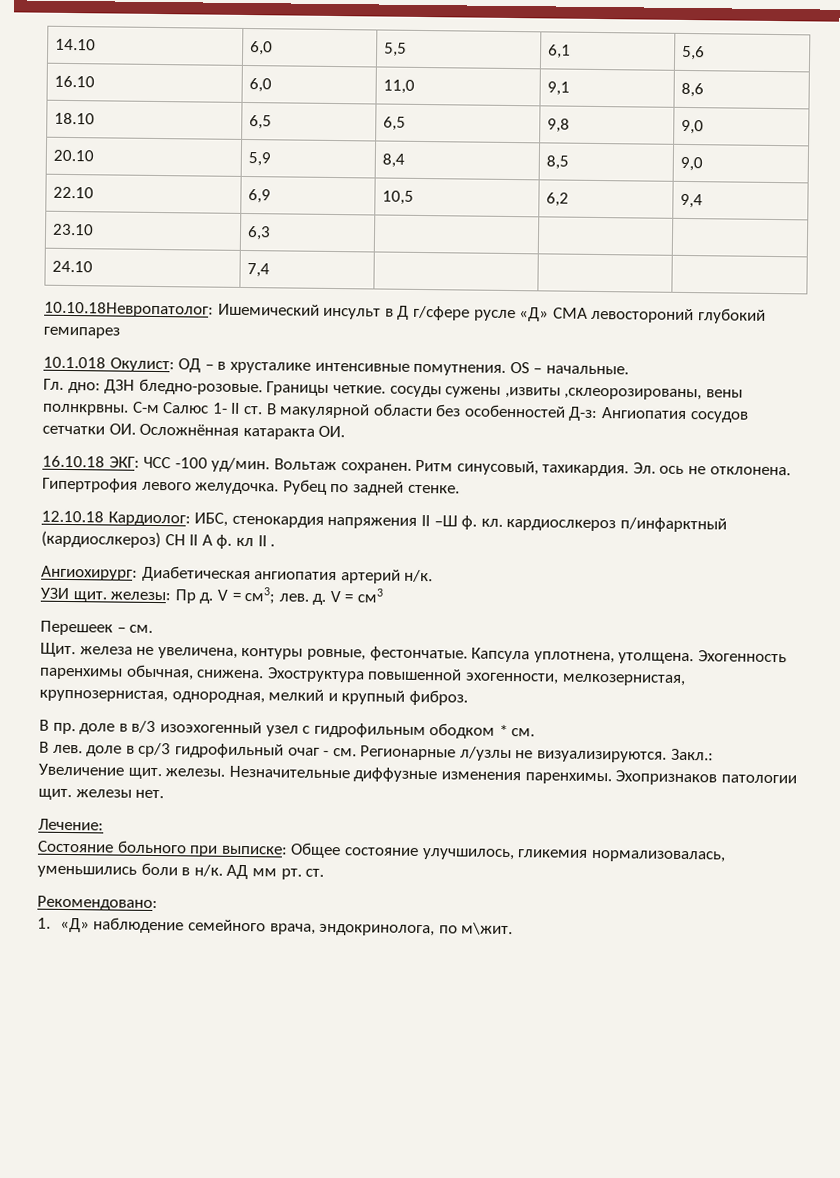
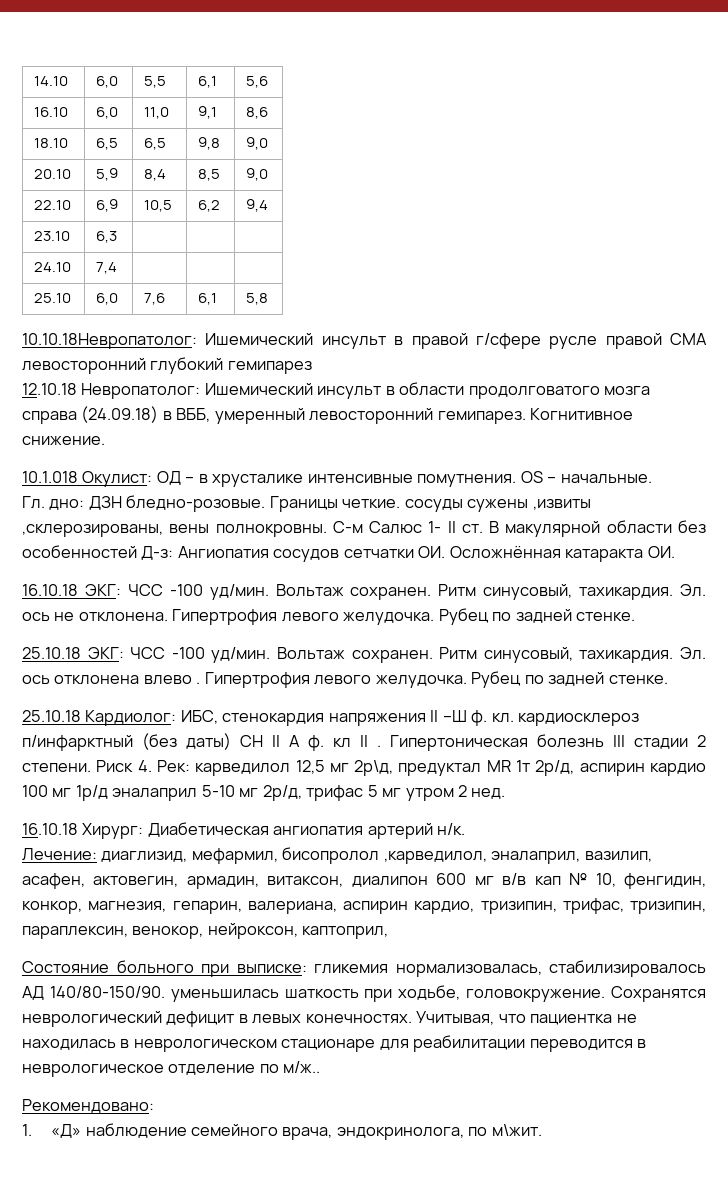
(271, 270) none -> [34,293,72,303] [96,293,119,305] [144,293,166,305] [198,293,218,305] [246,293,269,305] // 25.10 | 6,0 | 7,6 | 6,1 | 5,8
[397,305,410,320] Д -> [411,333,468,349] правой
[519,307,695,324] «Д» СМА левостороний -> [605,333,707,349] [22,358,146,374] правой СМА левосторонний
(120, 332) none -> [22,382,651,399] [22,406,634,424] [22,436,105,445] // 12.10.18 Невропатолог: Ишемический инсульт в области продолговатого мозга справа (24.09.18) в ВББ, умеренный левосторонний гемипарез. Когнитивное снижение.
[564,387,743,401] [42,403,129,416] ,склеорозированы, вены полнкрвны. -> [22,524,327,537] ,склерозированы, вены полнокровны.
[41,510,104,523] 12.10.18 -> [22,647,707,663] [22,671,668,688] [22,710,81,722] 25.10.18 ЭКГ: ЧСС -100 уд/мин. Вольтаж сохранен. Ритм синусовый, тахикардия. Эл. ось отклонена влево . Гипертрофия левого желудочка. Рубец по задней стенке. // 25.10.18
[506,517,727,533] [41,530,161,549] кардиослкероз п/инфарктный (кардиослкероз) -> [518,713,640,726] [22,733,231,751] кардиосклероз п/инфарктный (без даты)
[41,565,434,584] [40,587,385,605] [40,620,154,636] [40,642,787,665] [39,664,686,687] [39,689,468,706] [39,719,536,739] [39,741,714,763] [38,763,797,786] [38,788,165,801] [38,818,104,831] [37,840,726,863] [37,862,325,880] // Ангиохирург: Диабетическая ангиопатия артерий н/к. // УЗИ щит. железы: Пр д. V = см3; лев. д. V = см3 // Перешеек – см. // Щит. железа не увеличена, контуры ровные, фестончатые. Капсула уплотнена, утолщена. Эхогенность паренхимы обычная, снижена. Эхоструктура повышенной эхогенности, мелкозернистая, крупнозернистая, однородная, мелкий и крупный фиброз. // В пр. доле в в/3 изоэхогенный узел с гидрофильным ободком * см. // В лев. доле в ср/3 гидрофильный очаг - см. Регионарные л/узлы не визуализируются. Закл.: Увеличение щит. железы. Незначительные диффузные изменения паренхимы. Эхопризнаков патологии щит. железы нет. // Лечение: // Состояние больного при выписке: Общее состояние улучшилось, гликемия нормализовалась, уменьшились боли в н/к. АД мм рт. ст. -> [390,734,706,751] [22,760,706,776] [22,785,506,801] [22,822,466,839] [22,847,652,864] [22,873,707,889] [22,898,706,914] [22,923,389,939] [22,960,706,977] [22,985,707,1002] [22,1011,637,1027] [22,1035,647,1052] [22,1061,321,1077] Гипертоническая болезнь III стадии 2 степени. Риск 4. Рек: карведилол 12,5 мг 2р\д, предуктал MR 1т 2р/д, аспирин кардио 100 мг 1р/д эналаприл 5-10 мг 2р/д, трифас 5 мг утром 2 нед. // 16.10.18 Хирург: Диабетическая ангиопатия артерий н/к. // Лечение: диаглизид, мефармил, бисопролол ,карведилол, эналаприл, вазилип, асафен, актовегин, армадин, витаксон, диалипон 600 мг в/в кап № 10, фенгидин, конкор, магнезия, гепарин, валериана, аспирин кардио, тризипин, трифас, тризипин, параплексин, венокор, нейроксон, каптоприл, // Состояние больного при выписке: гликемия нормализовалась, стабилизировалось АД 140/80-150/90. уменьшилась шаткость при ходьбе, головокружение. Сохранятся неврологический дефицит в левых конечностях. Учитывая, что пациентка не находилась в неврологическом стационаре для реабилитации переводится в неврологическое отделение по м/ж..

